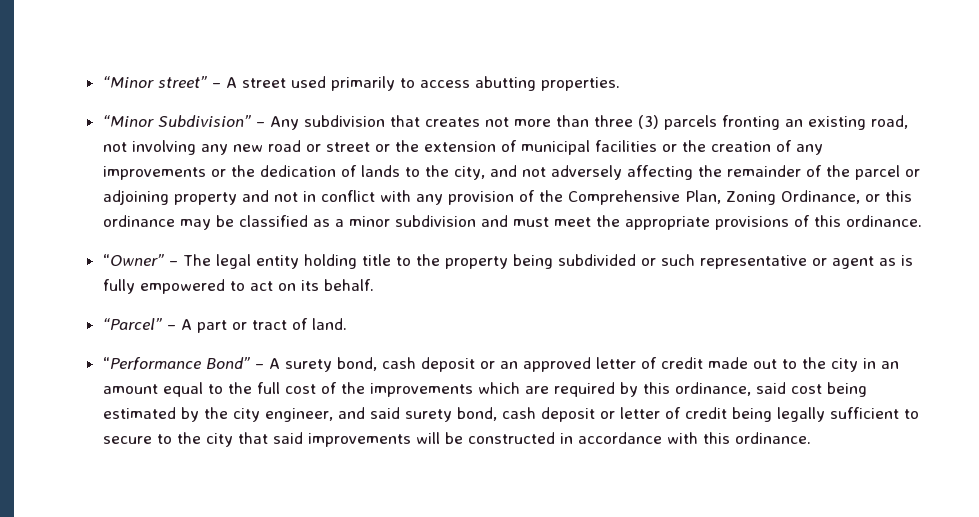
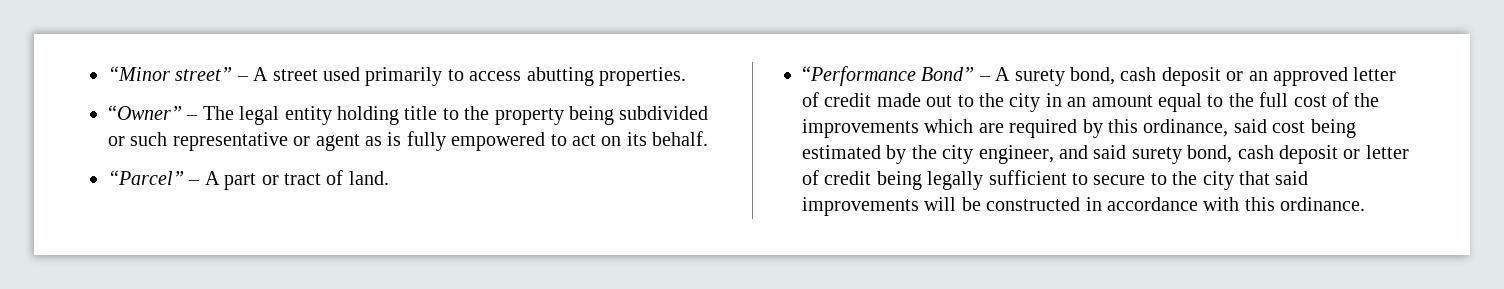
[102,115,908,130] [102,140,823,155] [102,165,920,180] [102,190,912,205] [102,215,922,230] // “Minor Subdivision” – Any subdivision that creates not more than three (3) parcels fronting an existing road, not involving any new road or street or the extension of municipal facilities or the creation of any improvements or the dedication of lands to the city, and not adversely affecting the remainder of the parcel or adjoining property and not in conflict with any provision of the Comprehensive Plan, Zoning Ordinance, or this ordinance may be classified as a minor subdivision and must meet the appropriate provisions of this ordinance. -> (686, 76) none

